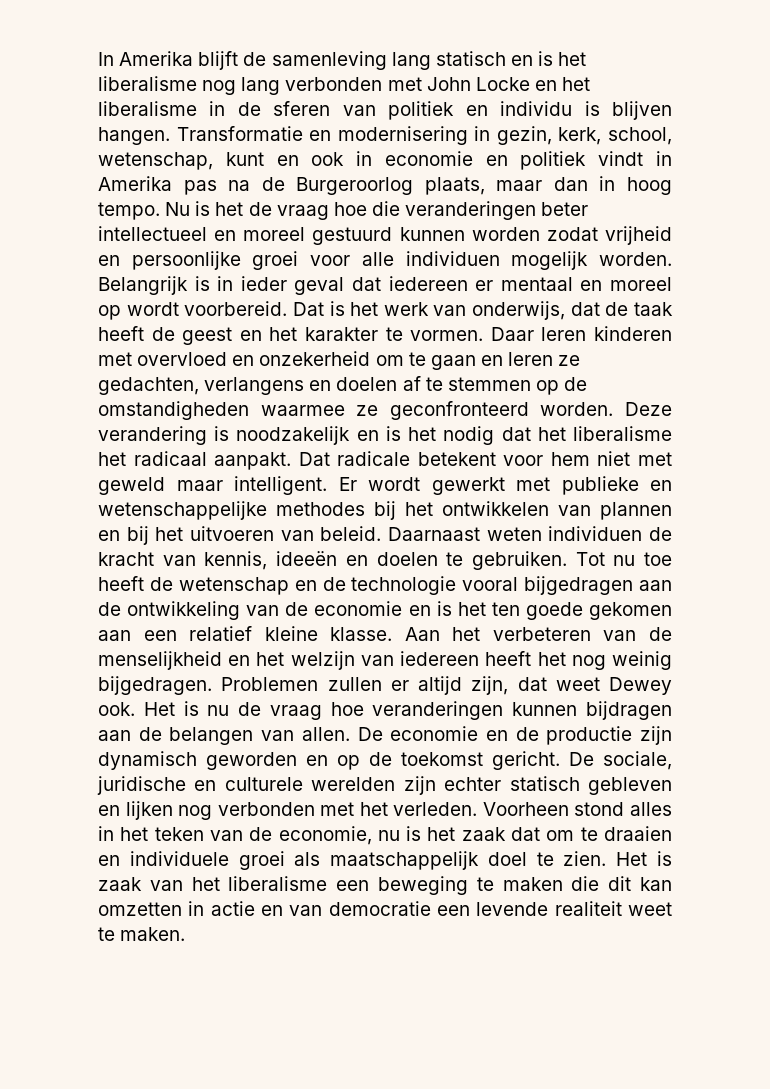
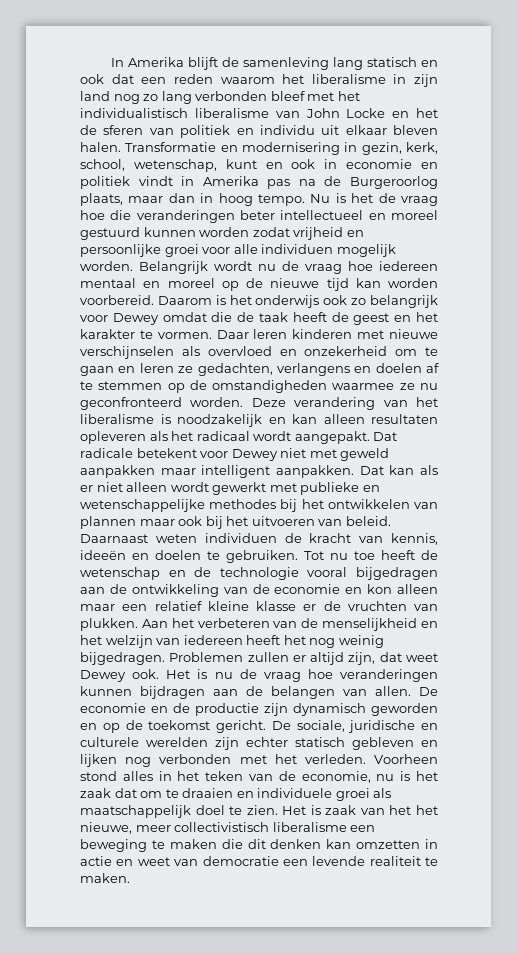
[538,51,587,66] [98,76,422,95] is het liberalisme nog lang verbonden met -> [80,74,438,87] [80,91,360,104] [80,108,300,118] ook dat een reden waarom het liberalisme in zijn land nog zo lang verbonden bleef met het individualistisch liberalisme van
[98,101,226,116] liberalisme in -> (438, 113) none
[584,101,672,120] [98,127,170,145] is blijven hangen. -> [321,125,438,135] [80,142,121,152] uit elkaar bleven halen.
[194,276,673,295] [98,301,600,320] is in ieder geval dat iedereen er mentaal en moreel op wordt voorbereid. Dat is het werk van onderwijs, dat -> [214,261,438,274] [80,278,438,291] [80,295,438,308] [80,312,233,325] wordt nu de vraag hoe iedereen mentaal en moreel op de nieuwe tijd kan worden voorbereid. Daarom is het onderwijs ook zo belangrijk voor Dewey omdat die
(132, 359) none -> [389,329,438,339] [80,346,200,359] nieuwe verschijnselen als
(379, 410) none -> [419,383,438,390] nu
[214,426,672,445] [98,451,292,470] is noodzakelijk en is het nodig dat het liberalisme het radicaal aanpakt. -> [383,397,438,407] [80,414,438,427] [80,431,370,444] van het liberalisme is noodzakelijk en kan alleen resultaten opleveren als het radicaal wordt aangepakt.
[550,452,590,466] hem -> [231,449,278,461] Dewey
[176,476,357,495] maar intelligent. Er -> [80,465,439,478] [80,482,168,492] aanpakken maar intelligent aanpakken. Dat kan als er niet alleen
[98,530,120,541] en -> [139,516,203,526] maar ook
[436,601,673,620] [98,626,393,641] is het ten goede gekomen aan een relatief kleine klasse. -> [367,584,438,594] [80,601,438,611] [80,618,138,631] kon alleen maar een relatief kleine klasse er de vruchten van plukken.
(220, 884) none -> [416,805,438,815] [80,822,270,834] het nieuwe, meer collectivistisch
(632, 883) none -> [270,839,322,849] denken
(283, 910) none -> [137,857,170,866] weet
[628,902,673,916] weet -> (421, 861) none

